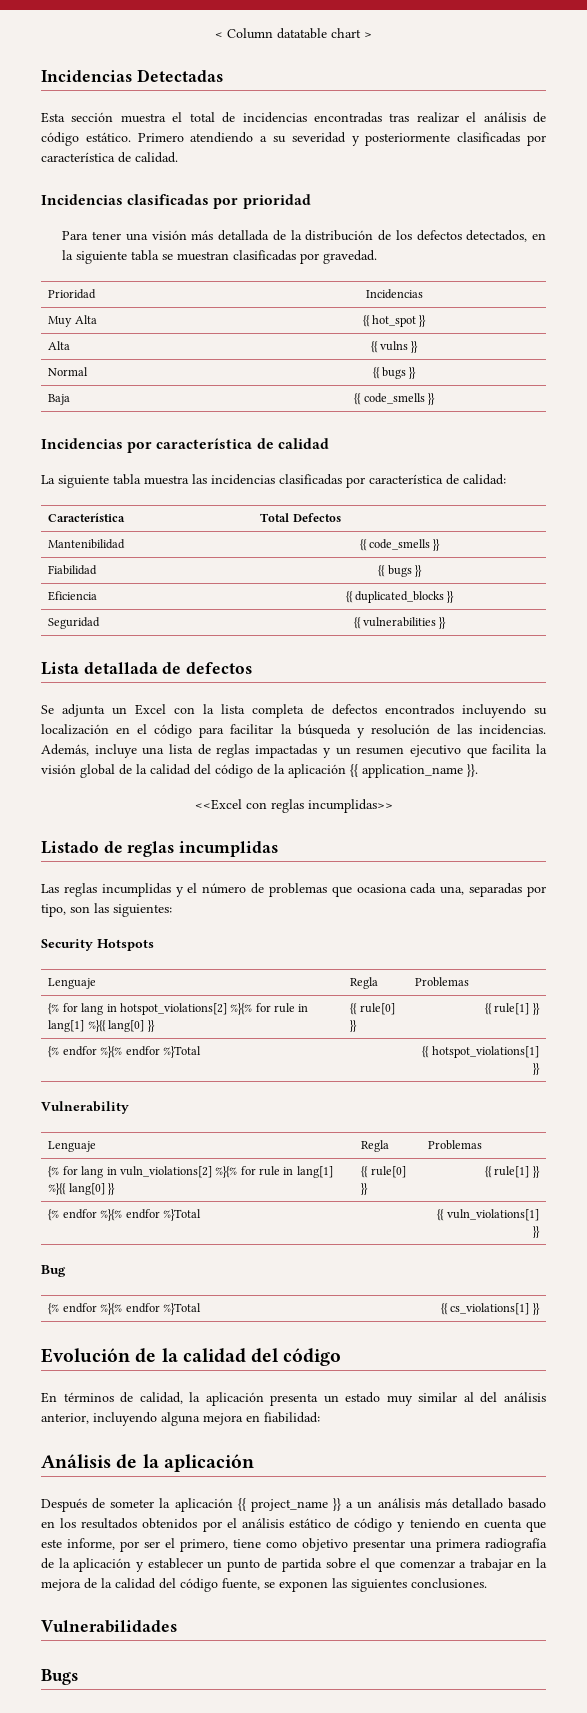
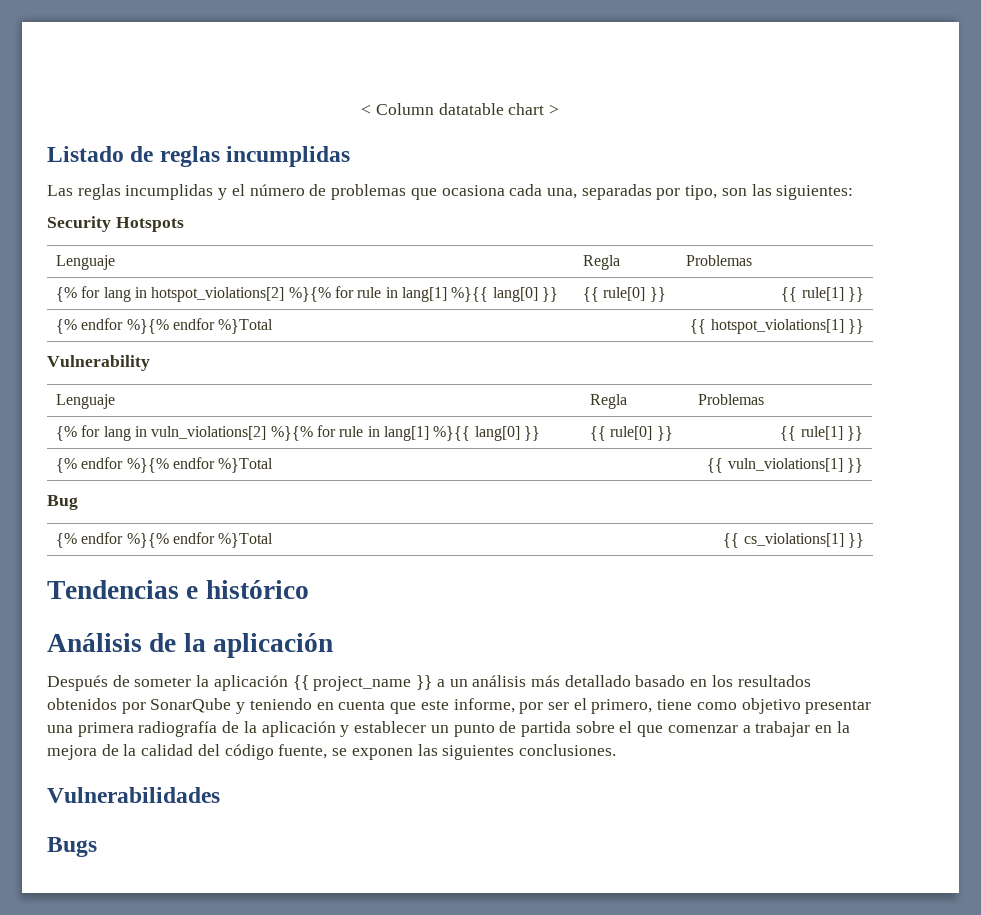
[41,69,223,82] [41,112,547,123] [41,132,547,146] [41,152,178,163] [41,194,311,209] [62,230,547,242] [62,250,378,264] [48,289,97,299] [365,289,423,299] [48,315,97,327] [362,315,427,327] [48,341,71,350] [370,341,419,353] [48,367,89,376] [372,367,417,379] [48,394,71,405] [354,393,435,405] [41,438,329,453] [41,474,506,488] [48,513,126,522] [260,513,341,522] [48,539,126,549] [359,539,441,551] [48,565,98,575] [378,565,422,577] [48,591,98,601] [345,591,455,603] [48,617,101,629] [353,617,447,629] [41,662,253,675] [41,704,547,718] [41,724,546,738] [41,744,547,758] [41,764,478,778] [194,799,393,813] // Incidencias Detectadas // Esta sección muestra el total de incidencias encontradas tras realizar el análisis de código estático. Primero atendiendo a su severidad y posteriormente clasificadas por característica de calidad. // Incidencias clasificadas por prioridad // Para tener una visión más detallada de la distribución de los defectos detectados, en la siguiente tabla se muestran clasificadas por gravedad. // Prioridad | Incidencias // Muy Alta | {{ hot_spot }} // Alta | {{ vulns }} // Normal | {{ bugs }} // Baja | {{ code_smells }} // Incidencias por característica de calidad // La siguiente tabla muestra las incidencias clasificadas por característica de calidad: // Característica | Total Defectos // Mantenibilidad | {{ code_smells }} // Fiabilidad | {{ bugs }} // Eficiencia | {{ duplicated_blocks }} // Seguridad | {{ vulnerabilities }} // Lista detallada de defectos // Se adjunta un Excel con la lista completa de defectos encontrados incluyendo su localización en el código para facilitar la búsqueda y resolución de las incidencias. Además, incluye una lista de reglas impactadas y un resumen ejecutivo que facilita la visión global de la calidad del código de la aplicación {{ application_name }}. // <<Excel con reglas incumplidas>> -> (559, 109) none
[41,1348,342,1366] [41,1392,547,1406] [41,1412,320,1426] Evolución de la calidad del código // En términos de calidad, la aplicación presenta un estado muy similar al del análisis anterior, incluyendo alguna mejora en fiabilidad: -> [47,580,309,599] Tendencias e histórico
[226,1518,393,1532] el análisis estático de código -> [150,698,232,713] SonarQube

